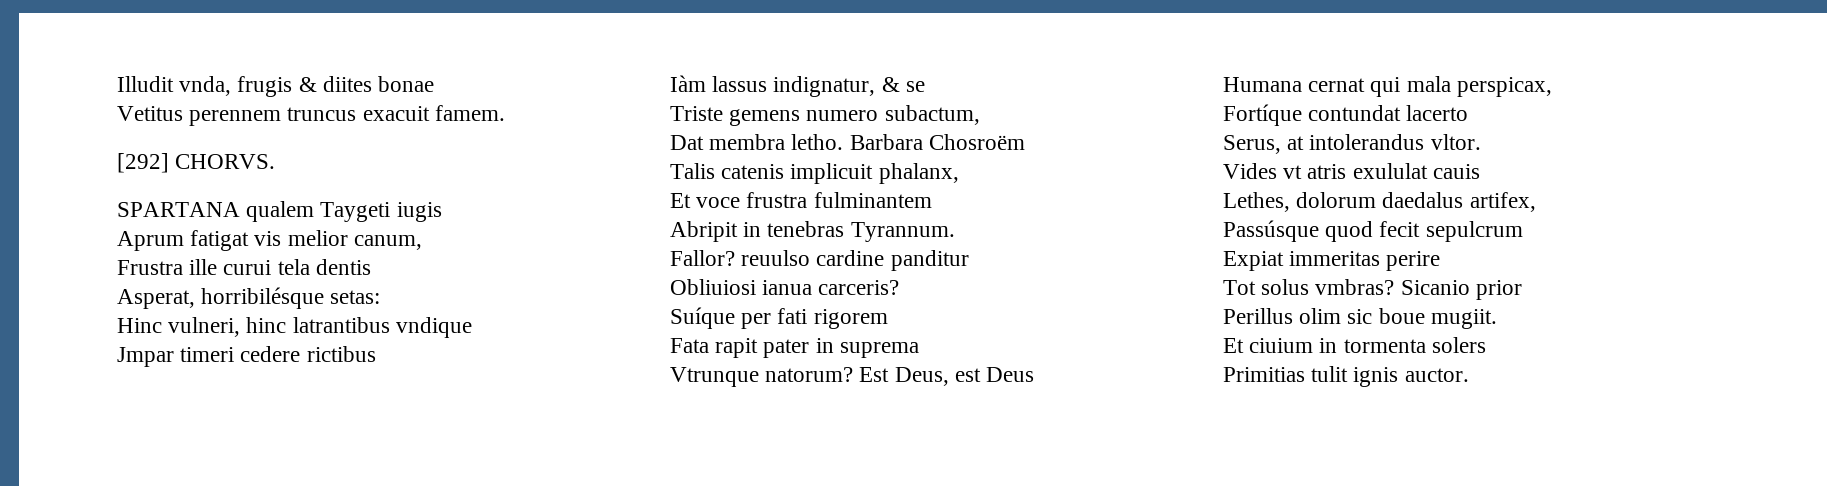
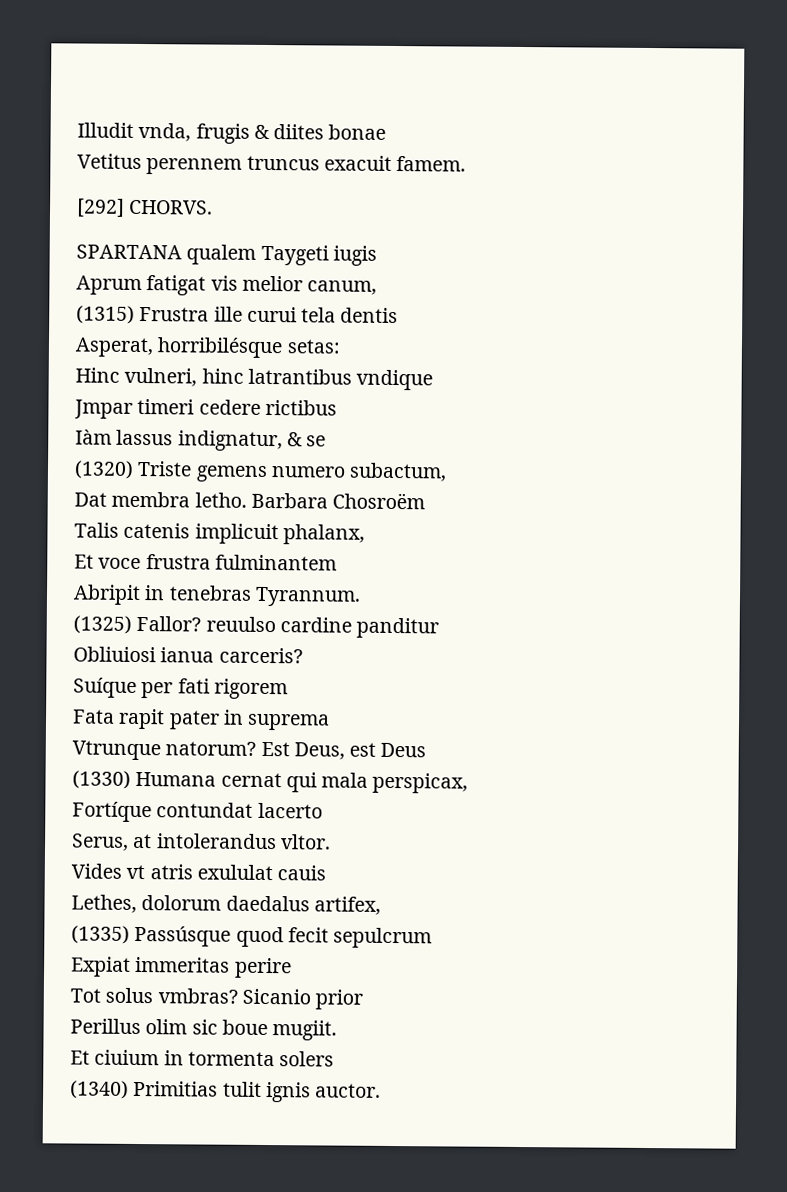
(422, 242) none -> [76,305,135,324] (1315)
(925, 86) none -> [74,460,134,479] (1320)
(955, 232) none -> [73,615,132,634] (1325)
(1035, 374) none -> [72,770,131,789] (1330)
(1536, 202) none -> [71,925,130,944] (1335)
(1486, 345) none -> [70,1080,129,1099] (1340)

